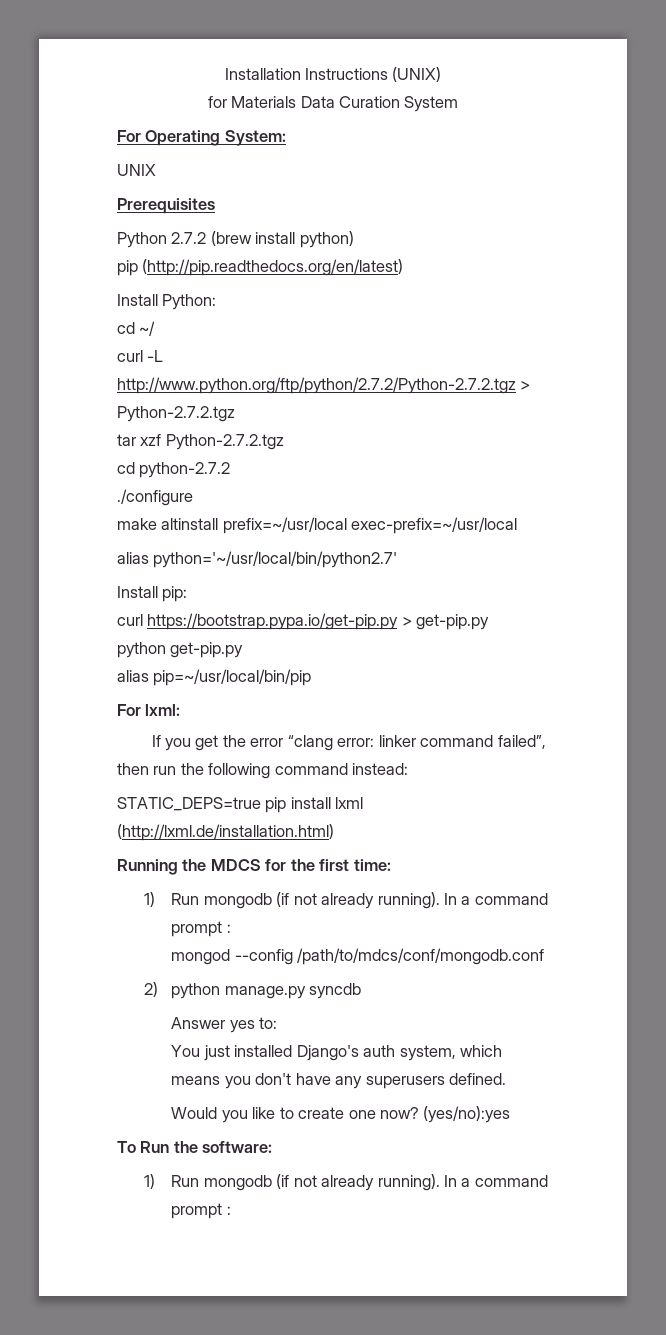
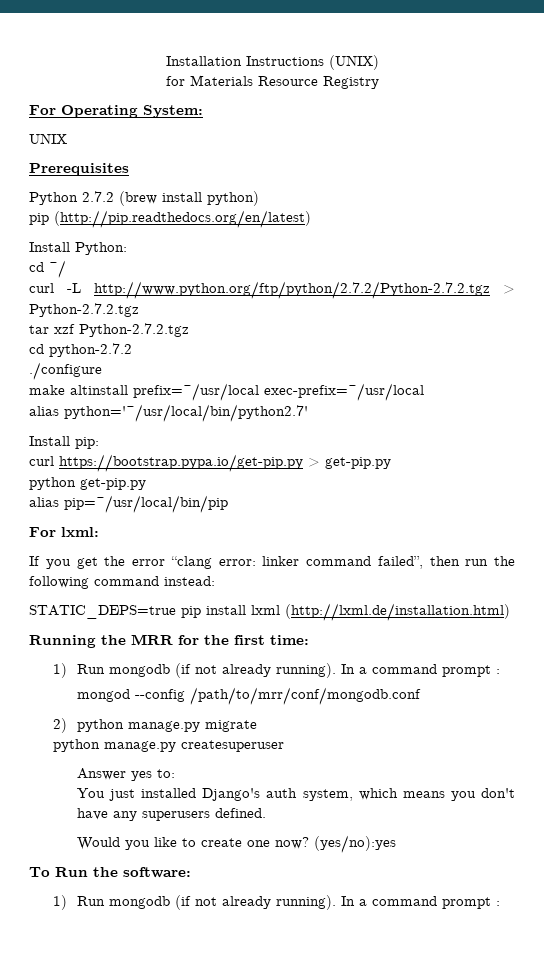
[300,96,459,112] Data Curation System -> [257,76,379,89] Resource Registry
[210,859,261,871] MDCS -> [131,634,173,645] MRR
[297,948,545,965] /path/to/mdcs/conf/mongodb.conf -> [189,687,421,705] /path/to/mrr/conf/mongodb.conf
[309,983,362,999] syncdb -> [204,720,257,732] [52,739,284,752] migrate // python manage.py createsuperuser

